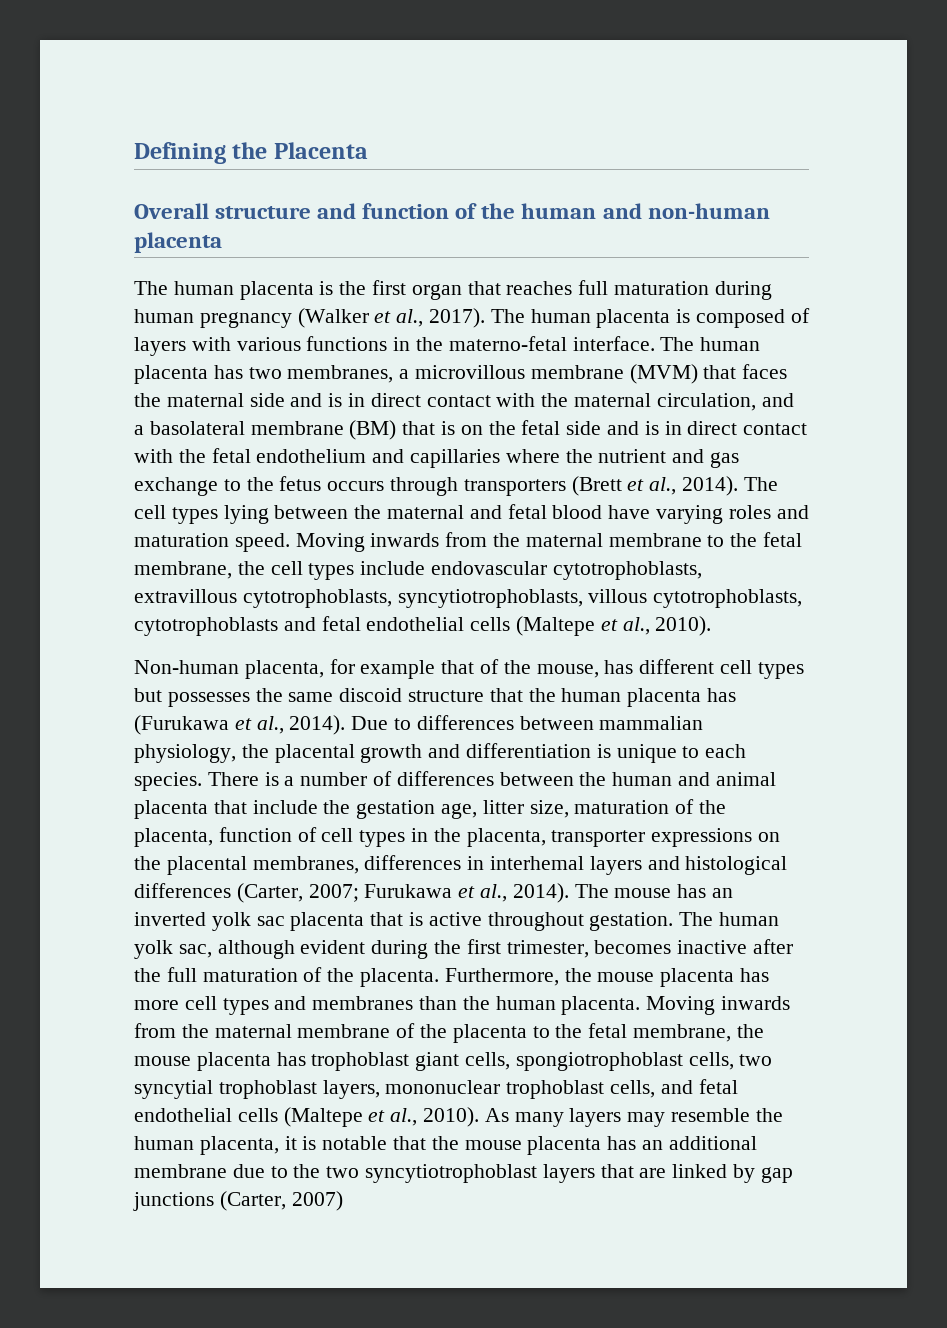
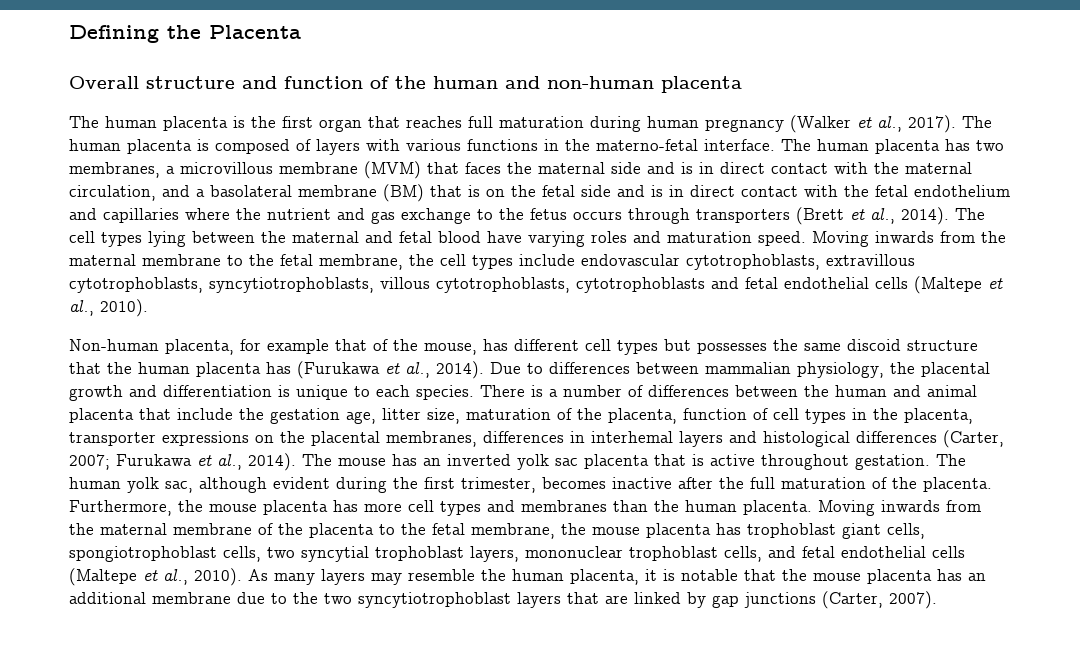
[291,1191,343,1211] 2007) -> [889,591,937,609] 2007).

